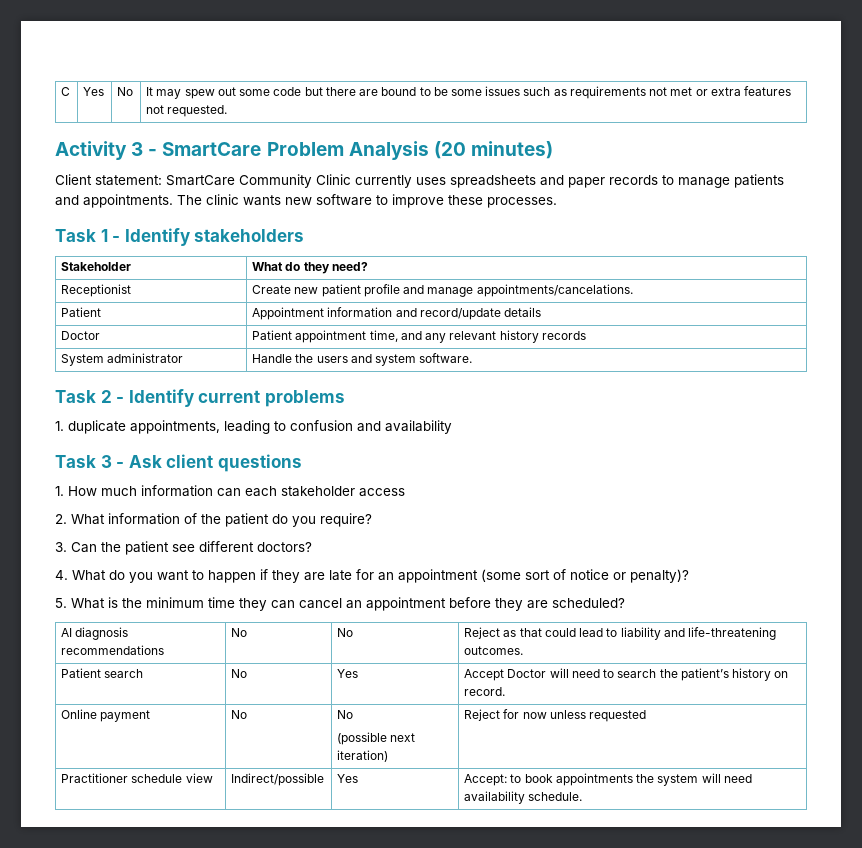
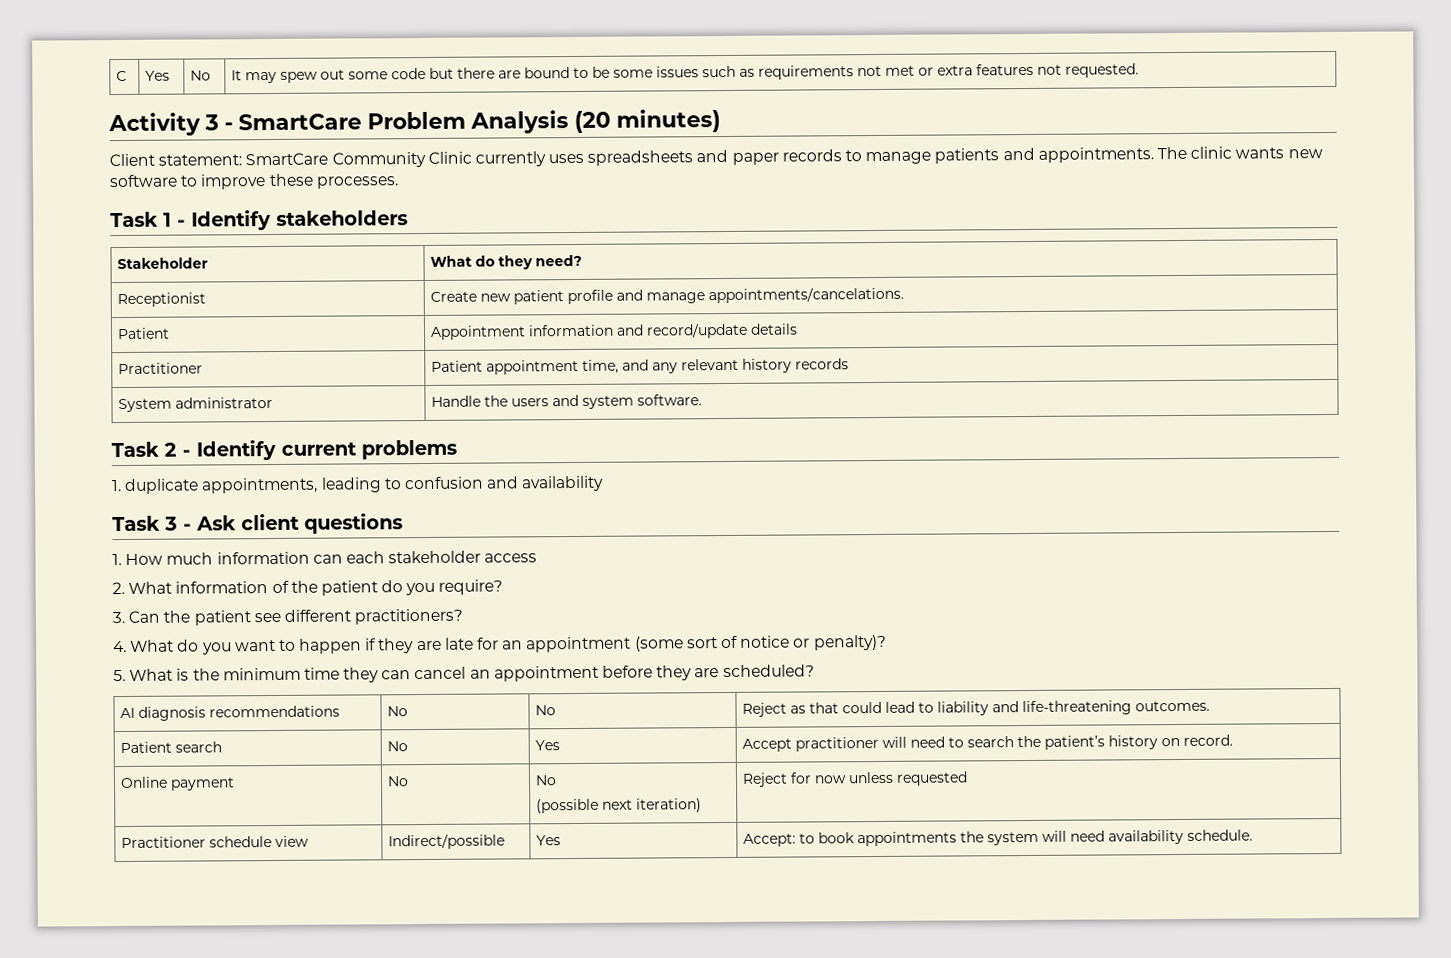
[61,331,101,340] Doctor -> [117,362,203,375] Practitioner
[257,542,312,552] doctors? -> [354,608,464,625] practitioners?
[507,669,547,678] Doctor -> [794,736,879,752] practitioner

